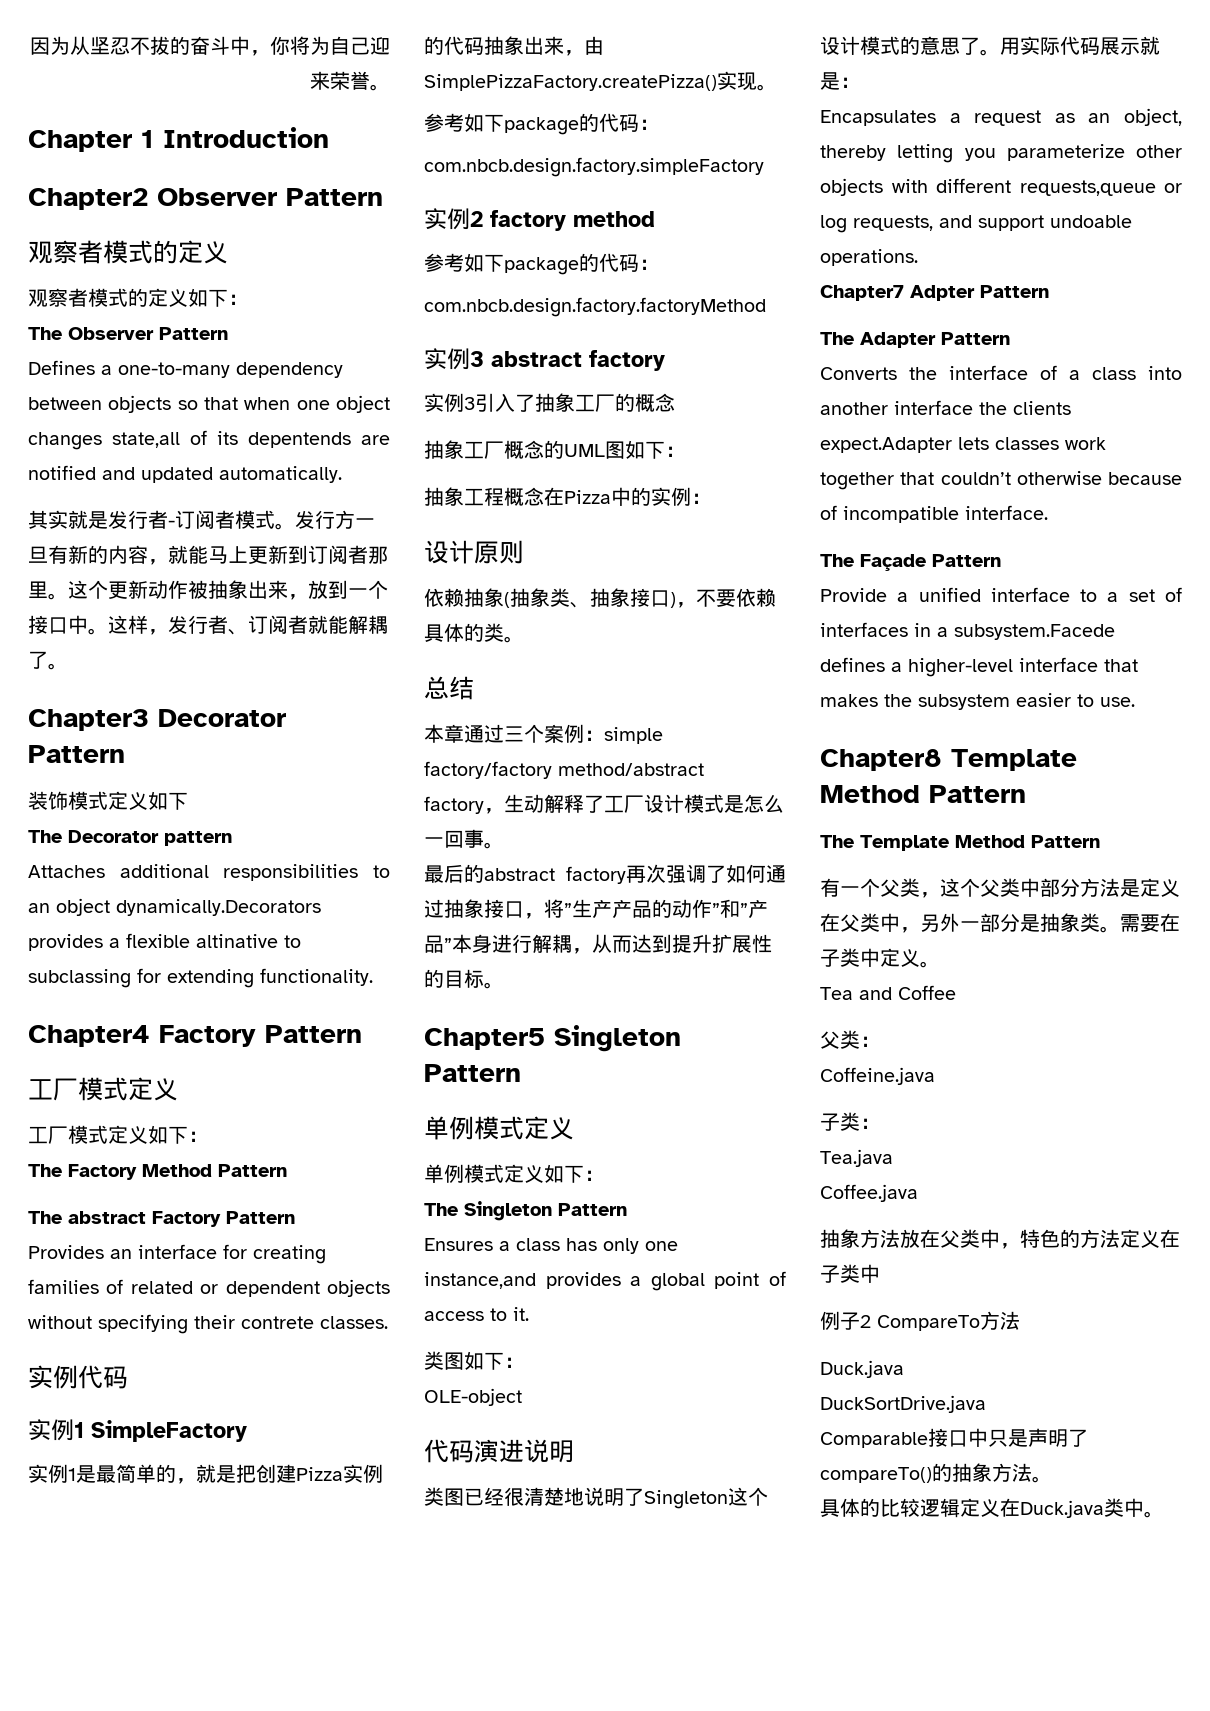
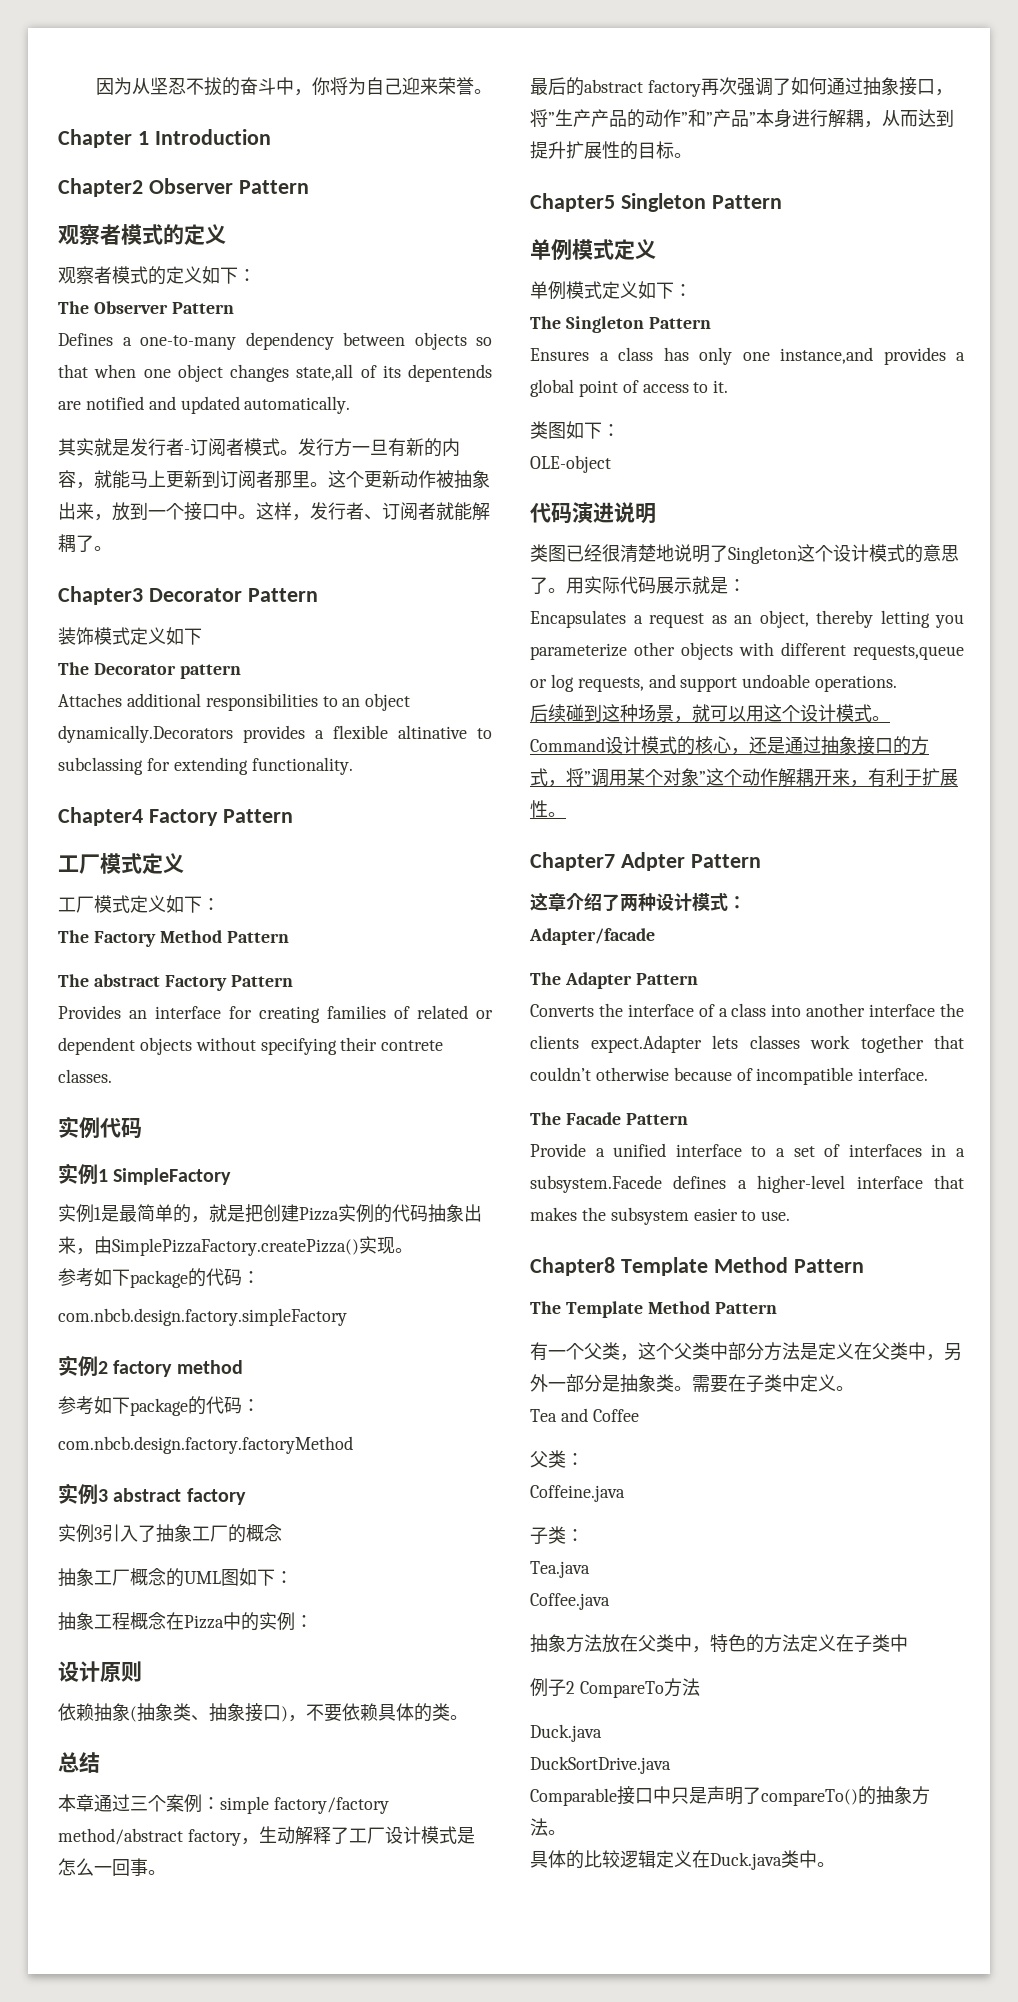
[820,285,1049,301] Chapter7 Adpter Pattern -> [530,704,890,723] [530,736,929,755] [530,768,958,787] [530,800,566,818] [530,852,761,871] [530,892,746,911] [529,928,655,945] 后续碰到这种场景，就可以用这个设计模式。Command设计模式的核心，还是通过抽象接口的方式，将”调用某个对象”这个动作解耦开来，有利于扩展性。 // Chapter7 Adpter Pattern // 这章介绍了两种设计模式： // Adapter/facade
[860,554,926,571] Façade -> [565,1112,621,1125] Facade

